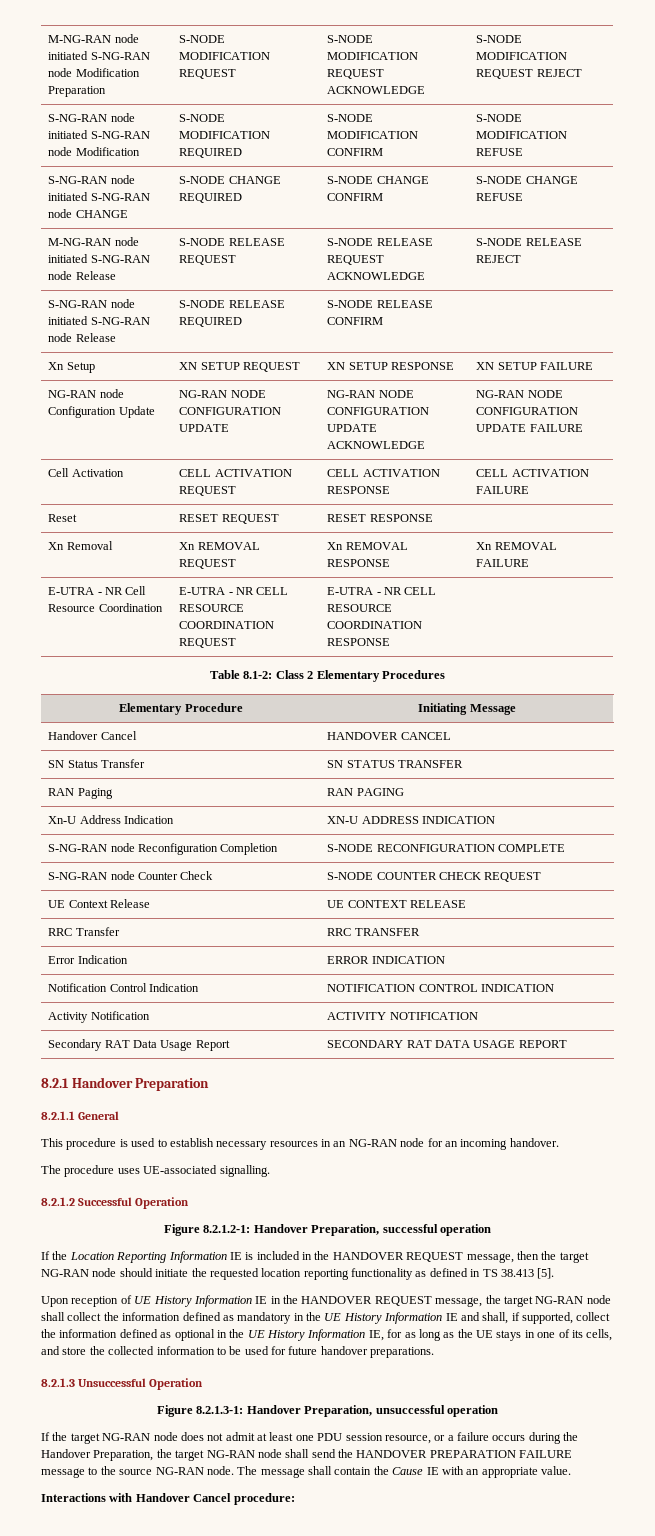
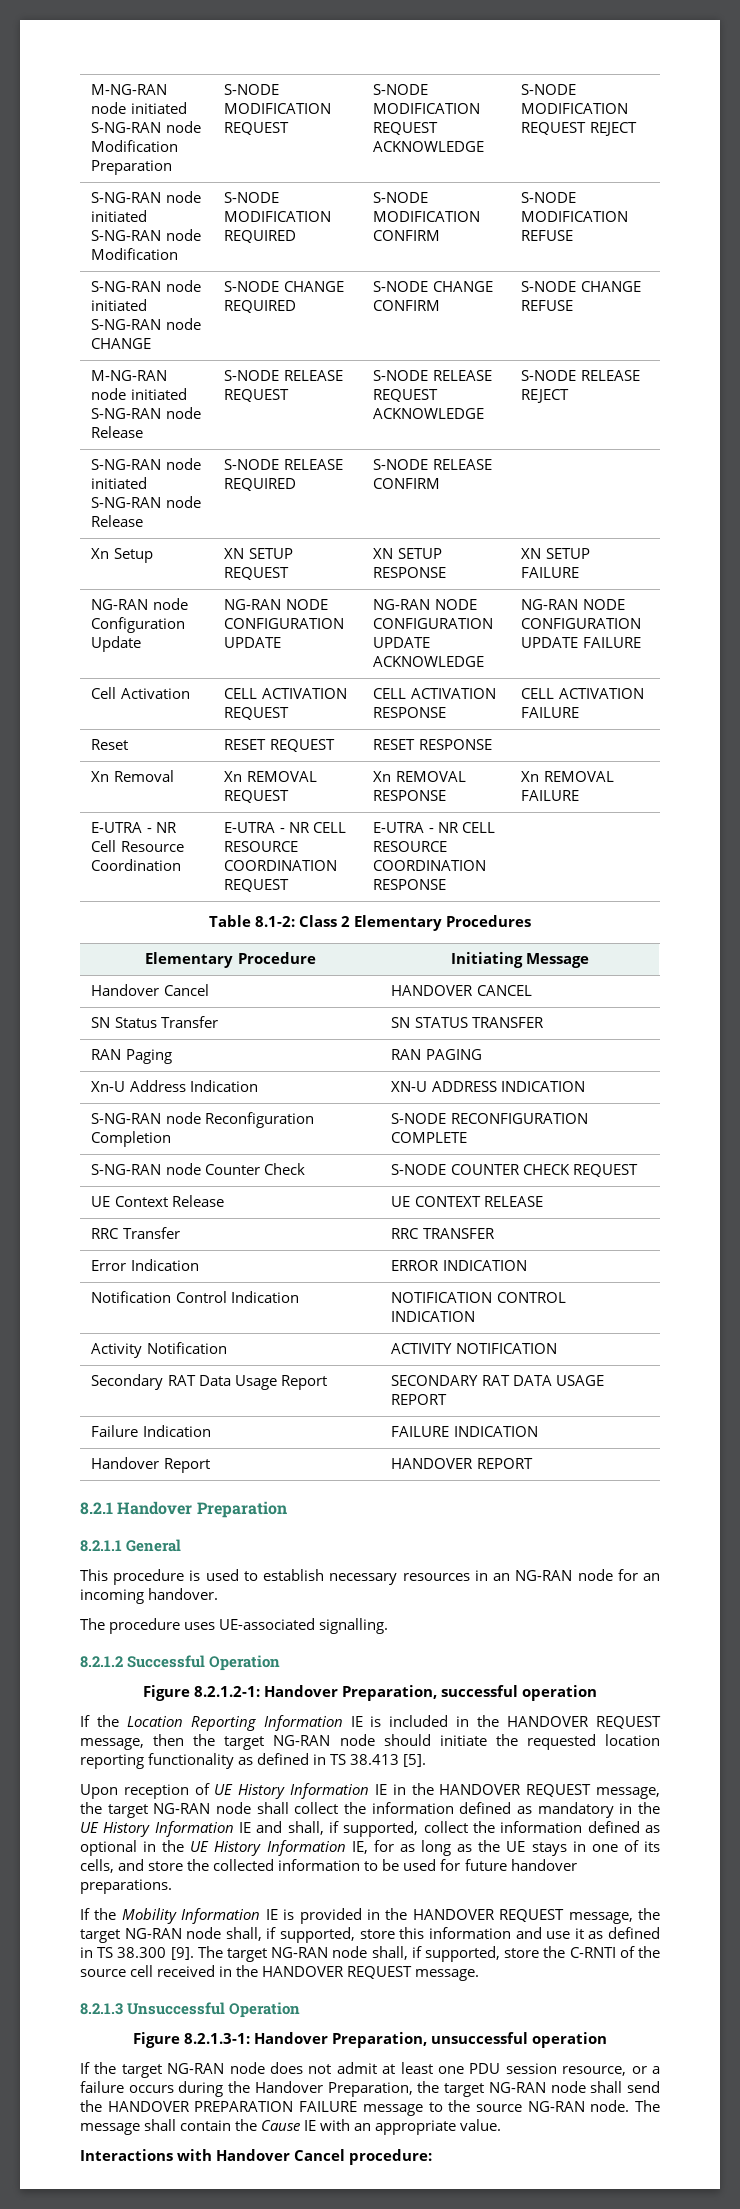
(567, 1044) none -> [91,1425,211,1437] [391,1426,538,1437] [91,1457,210,1473] [391,1458,533,1469] // Failure Indication | FAILURE INDICATION // Handover Report | HANDOVER REPORT
(435, 1352) none -> [80,1908,661,1924] [80,1927,661,1943] [80,1946,660,1962] [80,1965,480,1981] // If the Mobility Information IE is provided in the HANDOVER REQUEST message, the target NG-RAN node shall, if supported, store this information and use it as defined in TS 38.300 [9]. The target NG-RAN node shall, if supported, store the C-RNTI of the source cell received in the HANDOVER REQUEST message.

